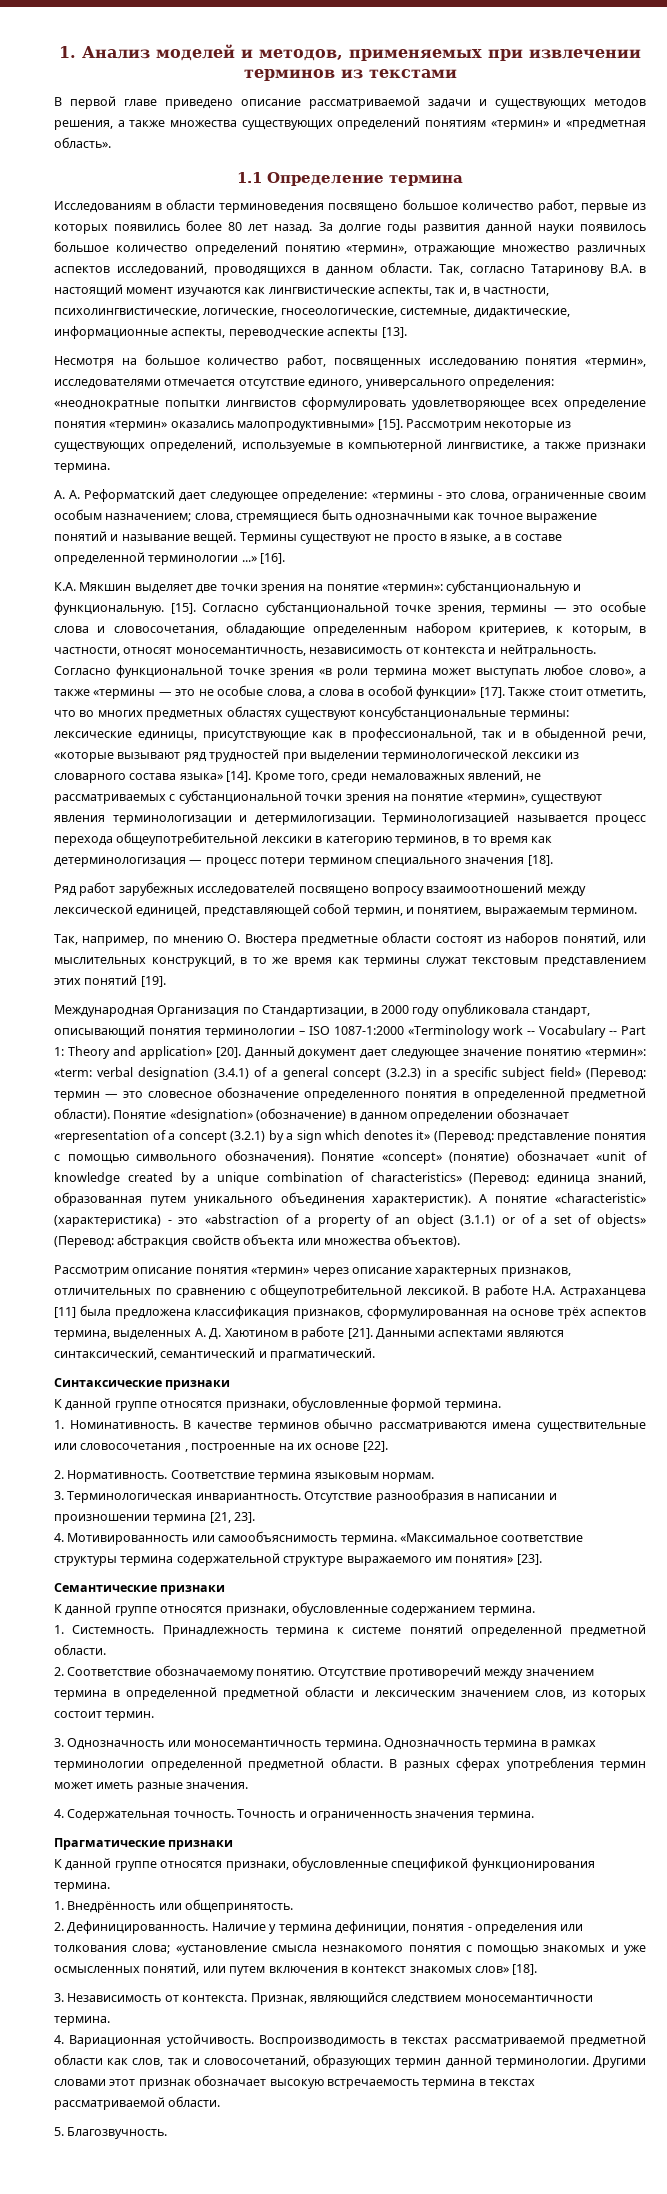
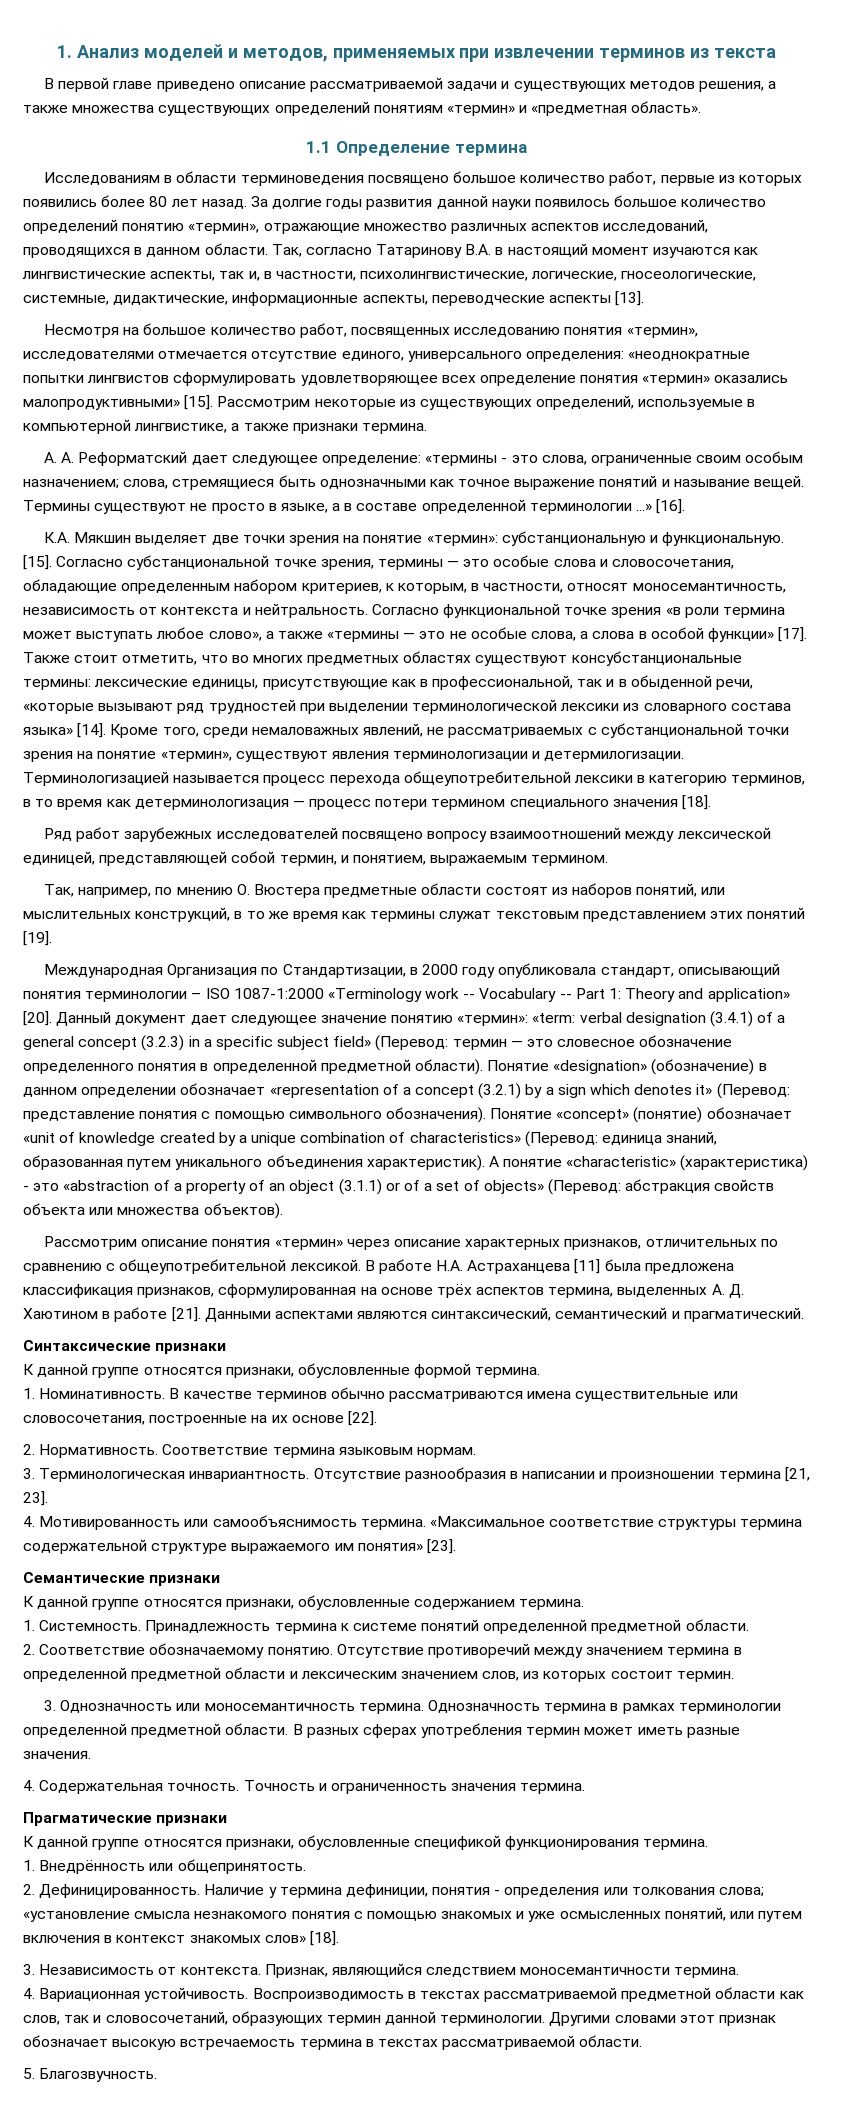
[368,69,457,78] текстами -> [713,48,776,58] текста
[80,1443,188,1452] словосочетания , -> [23,1415,145,1425] словосочетания,

